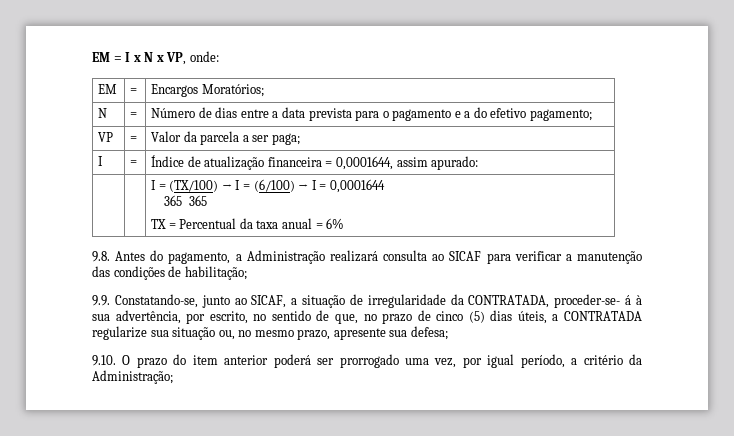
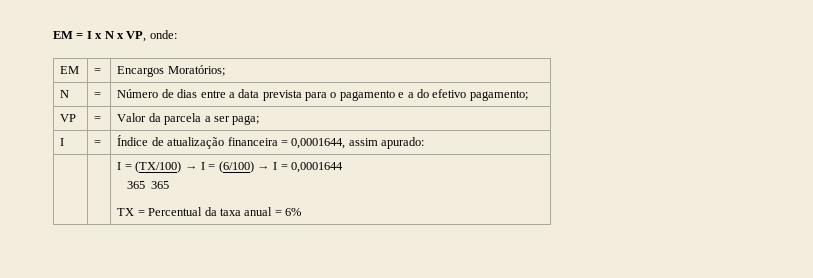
[92,250,642,264] [92,266,247,280] [92,294,642,308] [92,310,642,324] [92,326,448,340] [92,354,642,368] [92,370,173,384] // 9.8. Antes do pagamento, a Administração realizará consulta ao SICAF para verificar a manutenção das condições de habilitação; // 9.9. Constatando-se, junto ao SICAF, a situação de irregularidade da CONTRATADA, proceder-se- á à sua advertência, por escrito, no sentido de que, no prazo de cinco (5) dias úteis, a CONTRATADA regularize sua situação ou, no mesmo prazo, apresente sua defesa; // 9.10. O prazo do item anterior poderá ser prorrogado uma vez, por igual período, a critério da Administração; -> (302, 212) none

